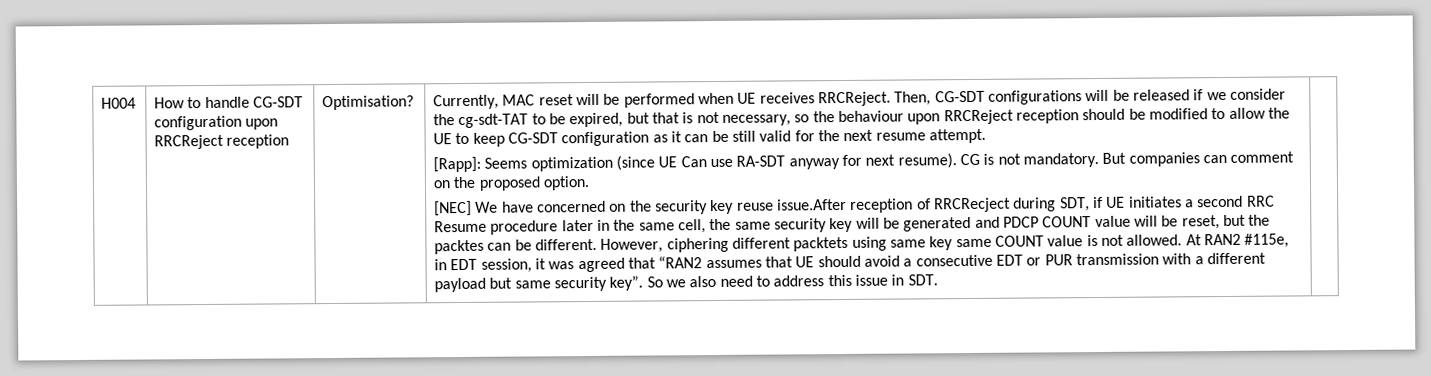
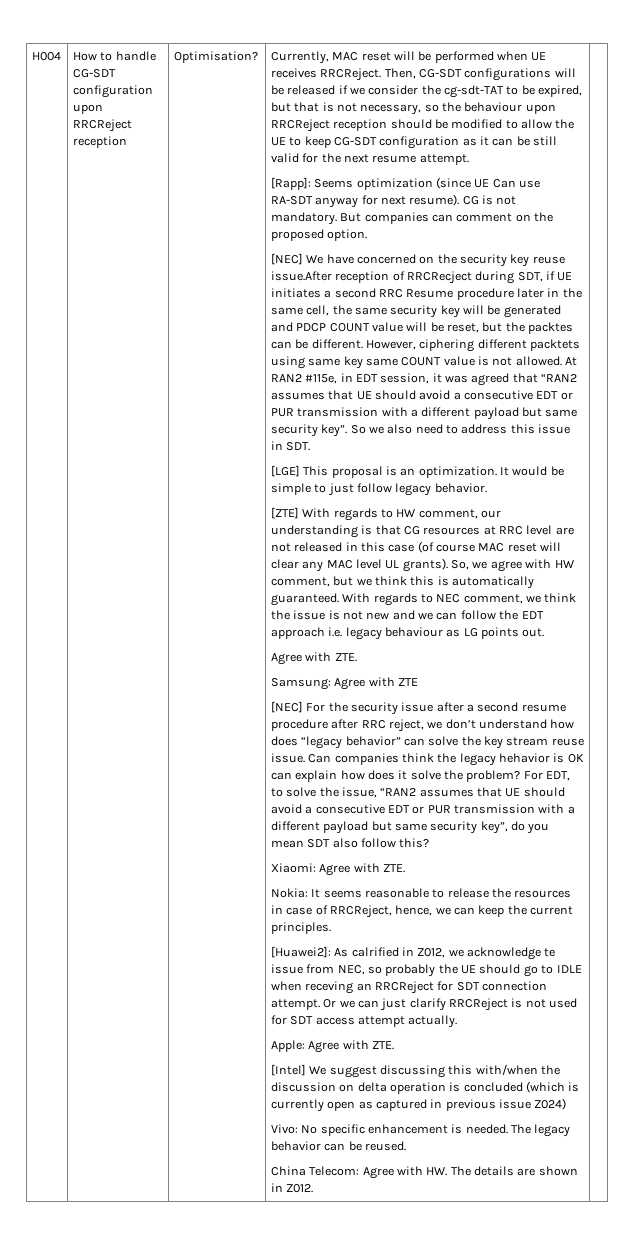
(938, 280) none -> [270,465,564,478] [270,483,487,496] [270,507,502,521] [270,525,574,538] [270,541,562,553] [270,558,574,572] [270,576,535,589] [270,593,577,606] [270,610,544,620] [270,627,545,640] [270,652,357,665] [270,677,418,690] [270,701,566,715] [270,719,575,732] [270,736,584,749] [270,753,584,766] [270,770,571,782] [270,787,565,798] [270,804,575,814] [270,821,550,834] [270,838,430,848] [270,863,405,876] [270,888,572,898] [270,905,574,918] [270,922,331,934] [270,946,556,960] [270,964,582,977] [270,981,548,994] [270,998,578,1011] [270,1015,458,1028] [270,1040,394,1053] [270,1064,561,1078] [270,1081,580,1094] [270,1098,567,1112] [270,1124,571,1137] [270,1141,406,1151] [270,1166,578,1179] [270,1183,314,1193] // [LGE] This proposal is an optimization. It would be simple to just follow legacy behavior. // [ZTE] With regards to HW comment, our understanding is that CG resources at RRC level are not released in this case (of course MAC reset will clear any MAC level UL grants). So, we agree with HW comment, but we think this is automatically guaranteed. With regards to NEC comment, we think the issue is not new and we can follow the EDT approach i.e. legacy behaviour as LG points out. // Agree with ZTE. // Samsung: Agree with ZTE // [NEC] For the security issue after a second resume procedure after RRC reject, we don’t understand how does “legacy behavior” can solve the key stream reuse issue. Can companies think the legacy hehavior is OK can explain how does it solve the problem? For EDT, to solve the issue, “RAN2 assumes that UE should avoid a consecutive EDT or PUR transmission with a different payload but same security key”, do you mean SDT also follow this? // Xiaomi: Agree with ZTE. // Nokia: It seems reasonable to release the resources in case of RRCReject, hence, we can keep the current principles. // [Huawei2]: As calrified in Z012, we acknowledge te issue from NEC, so probably the UE should go to IDLE when receving an RRCReject for SDT connection attempt. Or we can just clarify RRCReject is not used for SDT access attempt actually. // Apple: Agree with ZTE. // [Intel] We suggest discussing this with/when the discussion on delta operation is concluded (which is currently open as captured in previous issue Z024) // Vivo: No specific enhancement is needed. The legacy behavior can be reused. // China Telecom: Agree with HW. The details are shown in Z012.

